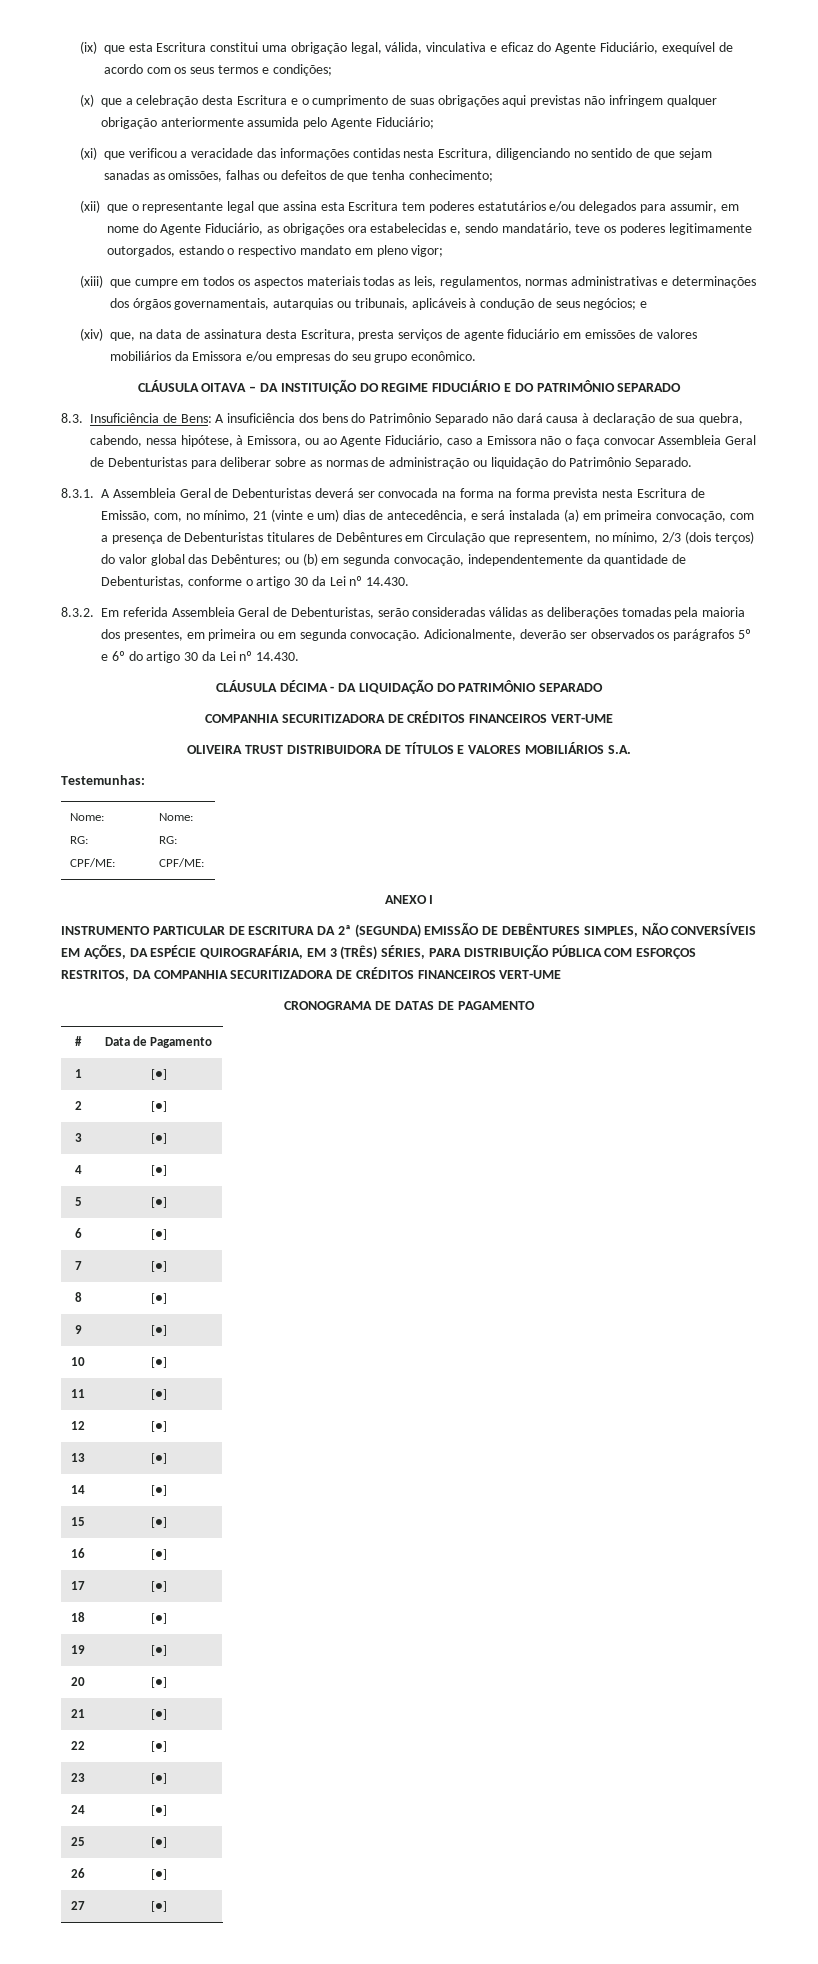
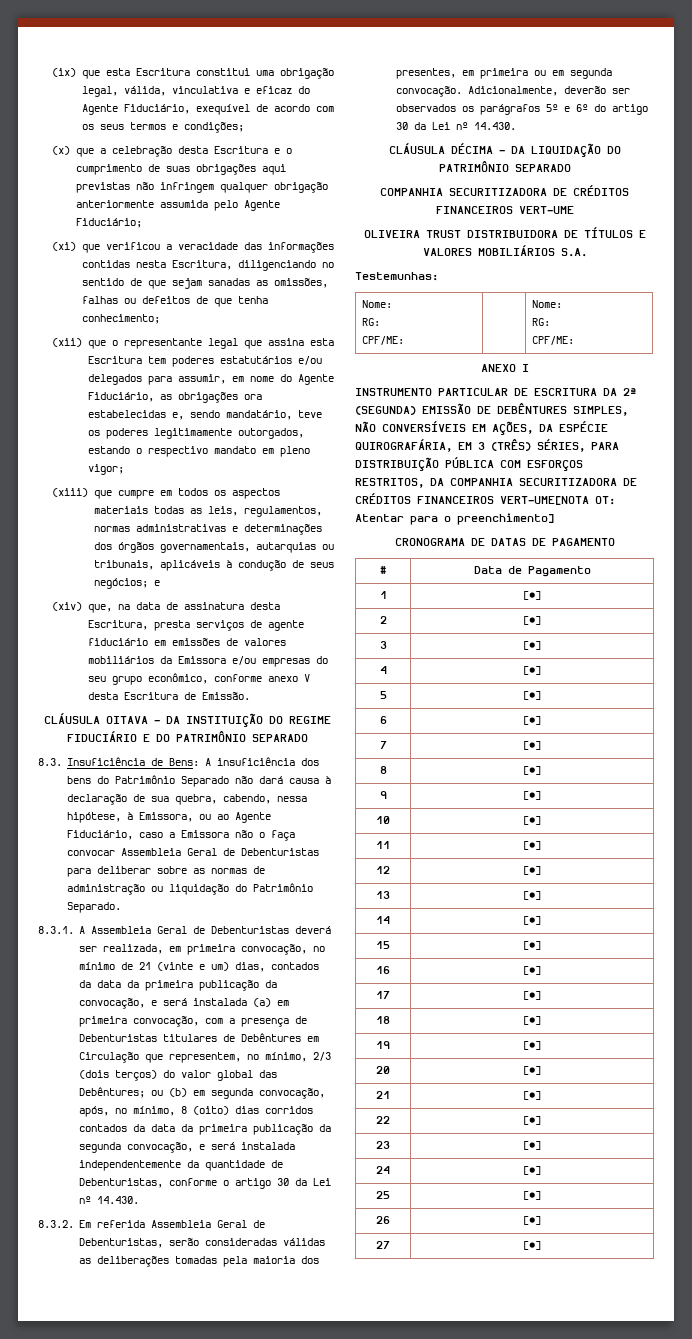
[411,351,477,361] econômico. -> [147,673,310,684] [87,692,250,700] econômico, conforme anexo V desta Escritura de Emissão.
[378,488,705,500] [101,509,467,522] convocada na forma na forma prevista nesta Escritura de Emissão, com, no mínimo, 21 (vinte e um) dias de antecedência, -> [103,944,326,955] [79,962,320,972] [79,980,278,991] [79,998,146,1009] realizada, em primeira convocação, no mínimo de 21 (vinte e um) dias, contados da data da primeira publicação da convocação,
(465, 560) none -> [79,1106,314,1117] [79,1124,332,1135] [79,1142,296,1153] após, no mínimo, 8 (oito) dias corridos contados da data da primeira publicação da segunda convocação, e será instalada
[499,970,562,979] VERT-UME -> [500,496,615,505] [355,513,554,525] VERT-UME[NOTA OT: Atentar para o preenchimento]

